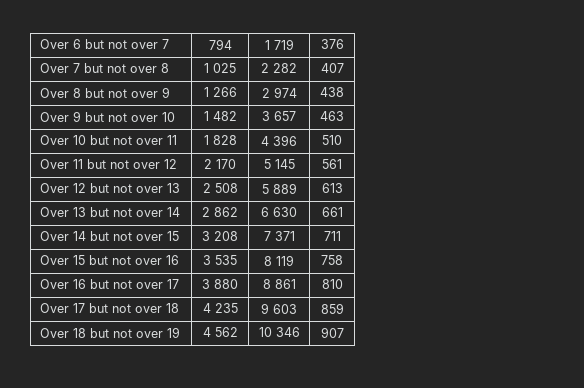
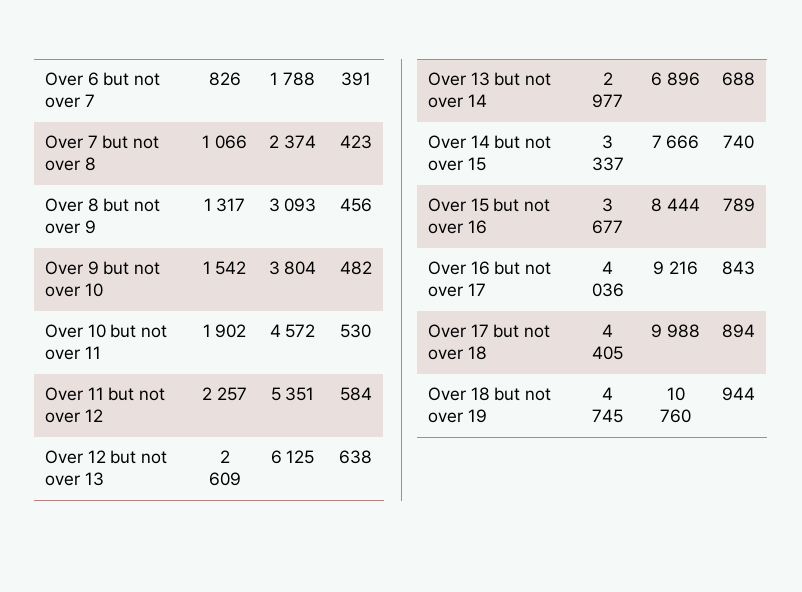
[208,39,232,50] [264,39,294,50] [320,39,344,49] 794 | 1 719 | 376 -> [208,72,241,86] [270,72,315,86] [340,72,371,86] 826 | 1 788 | 391
[213,63,236,73] [261,63,297,73] [320,63,344,73] 025 | 2 282 | 407 -> [214,135,247,149] [269,135,316,149] [339,135,372,149] 066 | 2 374 | 423
[212,87,237,97] [261,87,297,98] [320,87,344,97] 266 | 2 974 | 438 -> [216,198,246,212] [268,198,317,212] [339,198,372,212] 317 | 3 093 | 456
[212,111,237,121] [262,111,296,121] [320,111,344,121] 482 | 3 657 | 463 -> [215,261,247,275] [268,261,317,275] [339,261,372,275] 542 | 3 804 | 482
[212,135,237,145] [261,135,297,146] [322,135,342,145] 828 | 4 396 | 510 -> [215,324,247,338] [269,324,316,338] [340,324,371,338] 902 | 4 572 | 530
[216,159,236,169] [263,159,295,169] [322,159,342,169] 170 | 5 145 | 561 -> [216,387,247,401] [270,387,315,401] [339,387,372,401] 257 | 5 351 | 584
[214,183,238,193] [261,183,297,194] [321,183,343,193] 508 | 5 889 | 613 -> [208,472,241,486] [270,450,315,464] [339,450,372,464] 609 | 6 125 | 638
[214,207,238,217] [261,207,297,217] [321,207,343,217] 862 | 6 630 | 661 -> [592,94,623,108] [651,72,700,86] [722,72,755,86] 977 | 6 896 | 688
[214,231,238,241] [263,231,295,241] [323,231,341,241] 208 | 7 371 | 711 -> [591,157,624,171] [651,135,700,149] [723,135,754,149] 337 | 7 666 | 740
[215,255,237,265] [264,255,294,266] [321,255,343,265] 535 | 8 119 | 758 -> [592,220,623,234] [651,198,700,212] [722,198,755,212] 677 | 8 444 | 789
[202,279,238,289] [262,279,296,289] [321,279,343,289] 3 880 | 8 861 | 810 -> [602,261,613,274] [591,283,624,297] [653,261,698,275] [722,261,755,275] 4 036 | 9 216 | 843
[214,303,238,313] [261,303,297,314] [320,303,344,314] 235 | 9 603 | 859 -> [592,346,623,360] [651,324,700,338] [722,324,755,338] 405 | 9 988 | 894
[214,327,238,337] [258,327,300,337] [320,327,344,338] 562 | 10 346 | 907 -> [592,409,623,423] [666,387,685,401] [660,409,691,423] [722,387,755,401] 745 | 10 760 | 944

